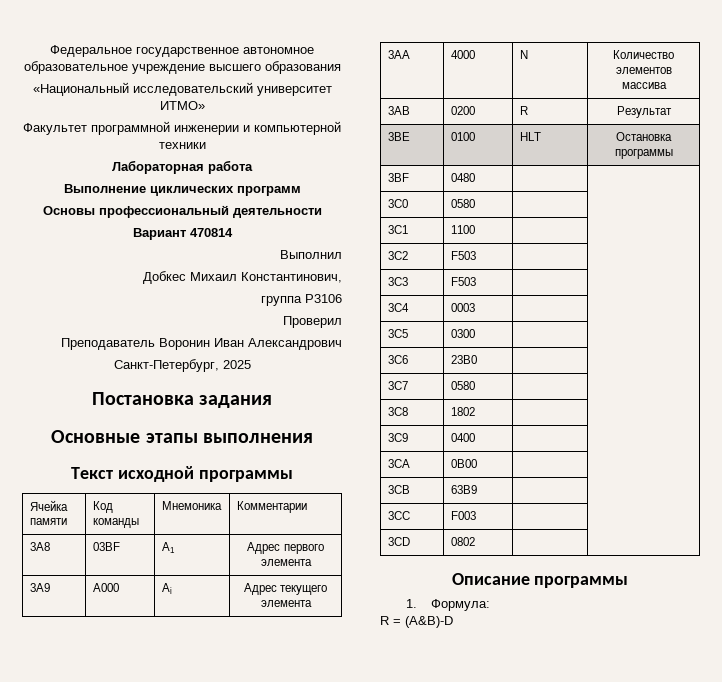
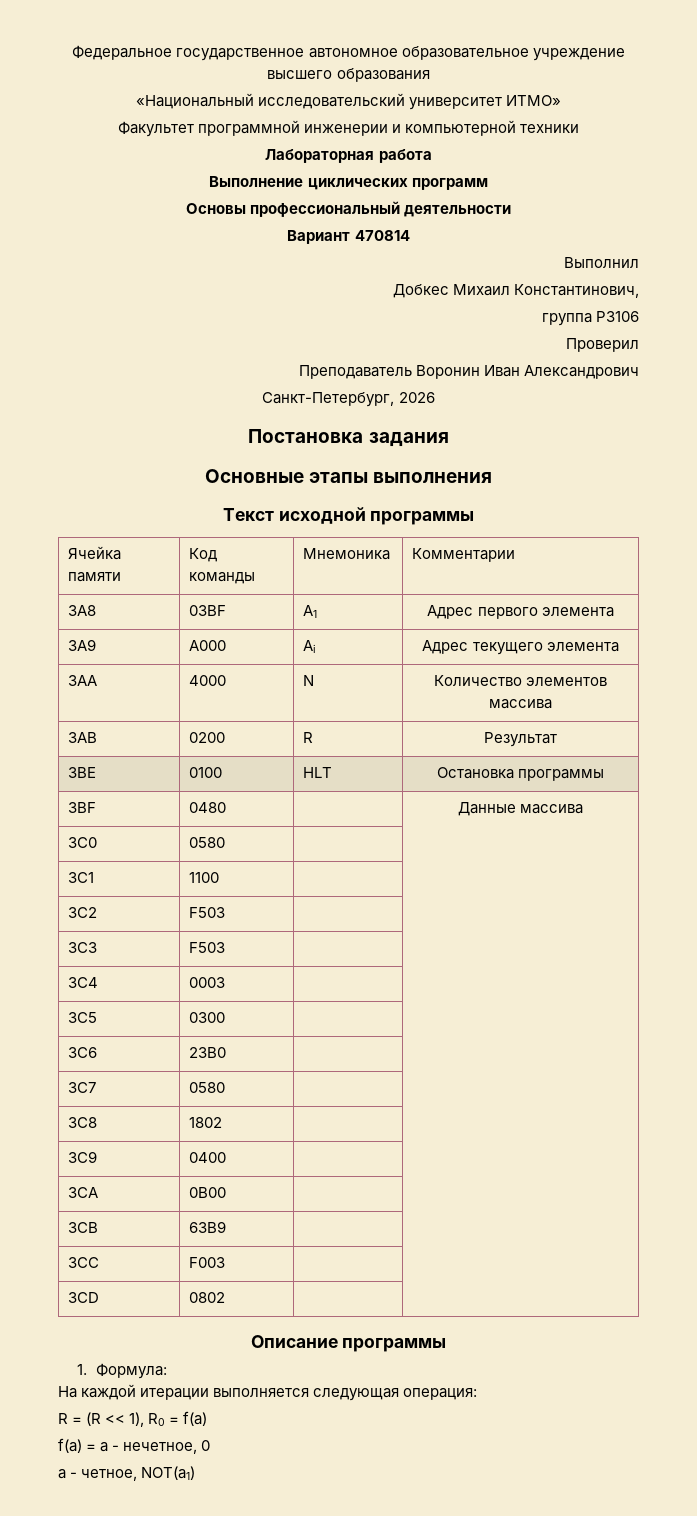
[222,360,251,369] 2025 -> [398,392,435,403] 2026
(475, 177) none -> [457,802,584,816] Данные массива
[380,616,453,628] R = (A&B)-D -> [58,1384,478,1401] [58,1411,208,1427] [58,1438,211,1454] [58,1466,196,1481] На каждой итерации выполняется следующая операция: // R = (R << 1), R0 = f(a) // f(a) = a - нечетное, 0 // a - четное, NOT(a1)

